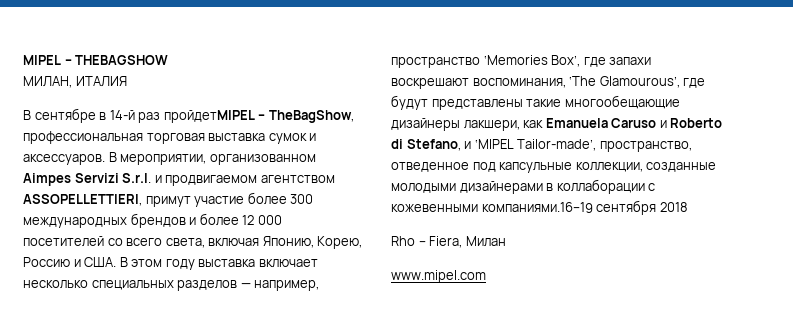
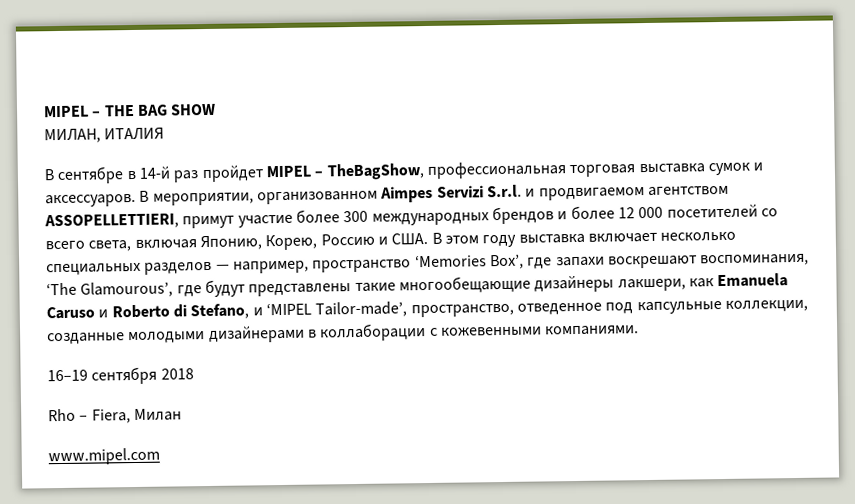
[23,55,169,65] MIPEL – THEBAGSHOW -> [43,103,217,118] MIPEL – THE BAG SHOW
[163,110,255,123] пройдетMIPEL -> [201,165,311,183] пройдет MIPEL
[481,202,593,213] компаниями.16–19 -> [545,325,640,336] [47,369,88,382] компаниями. // 16–19

